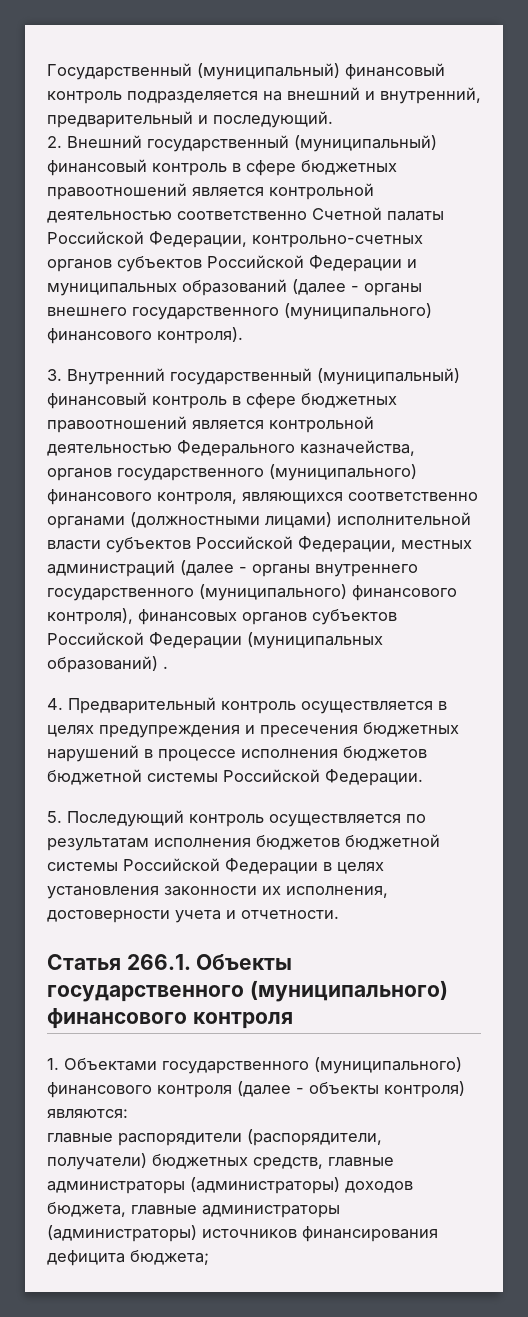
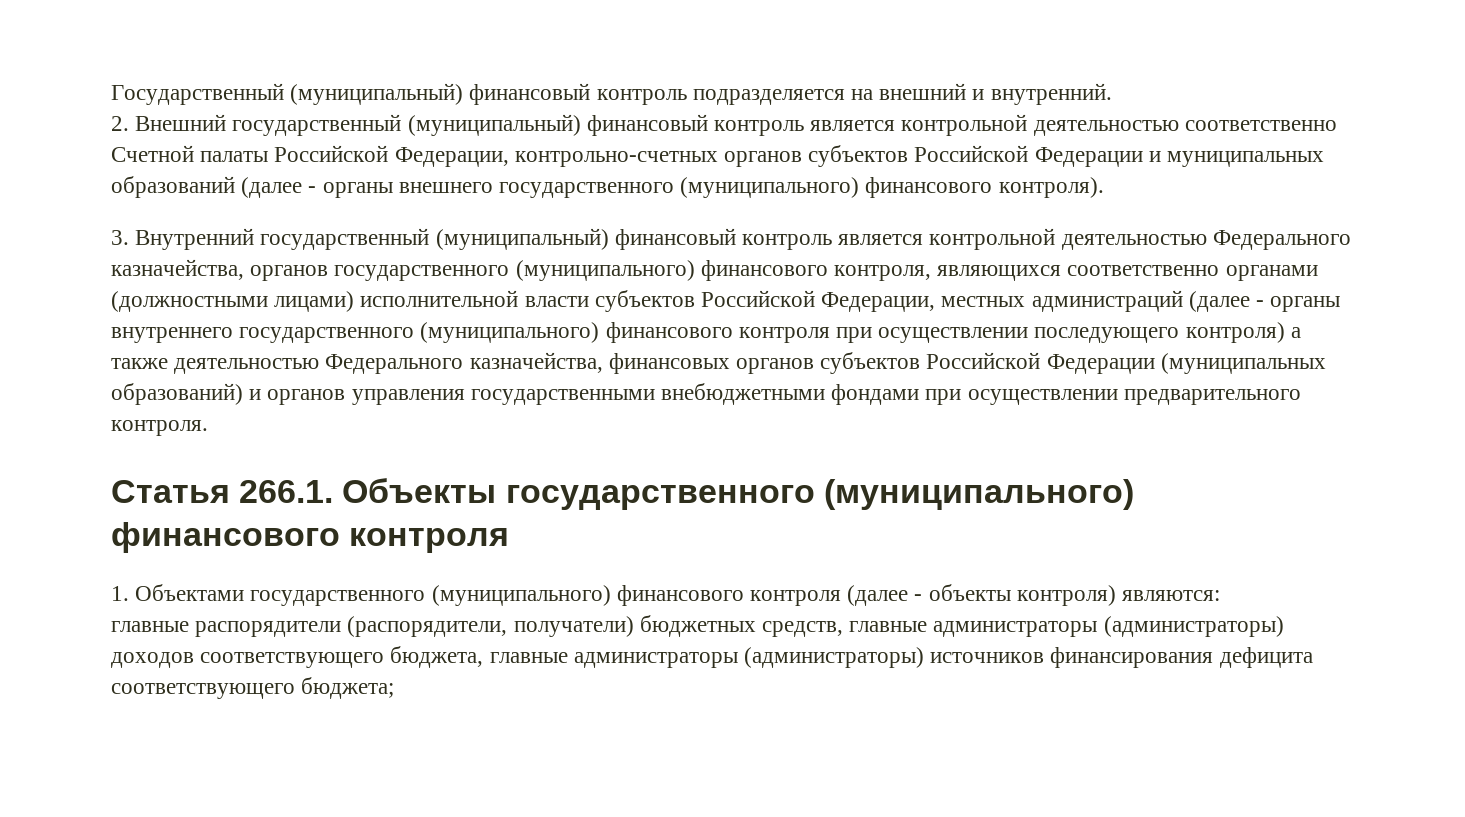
[380,87,481,104] [47,111,333,128] внутренний, предварительный и последующий. -> [990,83,1112,105] внутренний.
[232,160,397,176] [47,183,187,200] в сфере бюджетных правоотношений -> (805, 128) none
[232,393,397,409] [47,416,187,433] в сфере бюджетных правоотношений -> (833, 242) none
[47,608,133,625] контроля), -> [738,322,1301,343] [111,352,603,374] контроля при осуществлении последующего контроля) а также деятельностью Федерального казначейства,
[163,666,168,669] [47,697,447,714] [47,722,459,738] [47,745,427,762] [47,769,423,786] [47,810,426,827] [47,834,440,851] [47,858,384,875] [47,886,388,899] [47,910,339,923] . // 4. Предварительный контроль осуществляется в целях предупреждения и пресечения бюджетных нарушений в процессе исполнения бюджетов бюджетной системы Российской Федерации. // 5. Последующий контроль осуществляется по результатам исполнения бюджетов бюджетной системы Российской Федерации в целях установления законности их исполнения, достоверности учета и отчетности. -> [249,383,1301,405] [111,420,208,436] и органов управления государственными внебюджетными фондами при осуществлении предварительного контроля.
(413, 1187) none -> [200,652,385,668] соответствующего
(125, 1258) none -> [111,683,295,699] соответствующего

